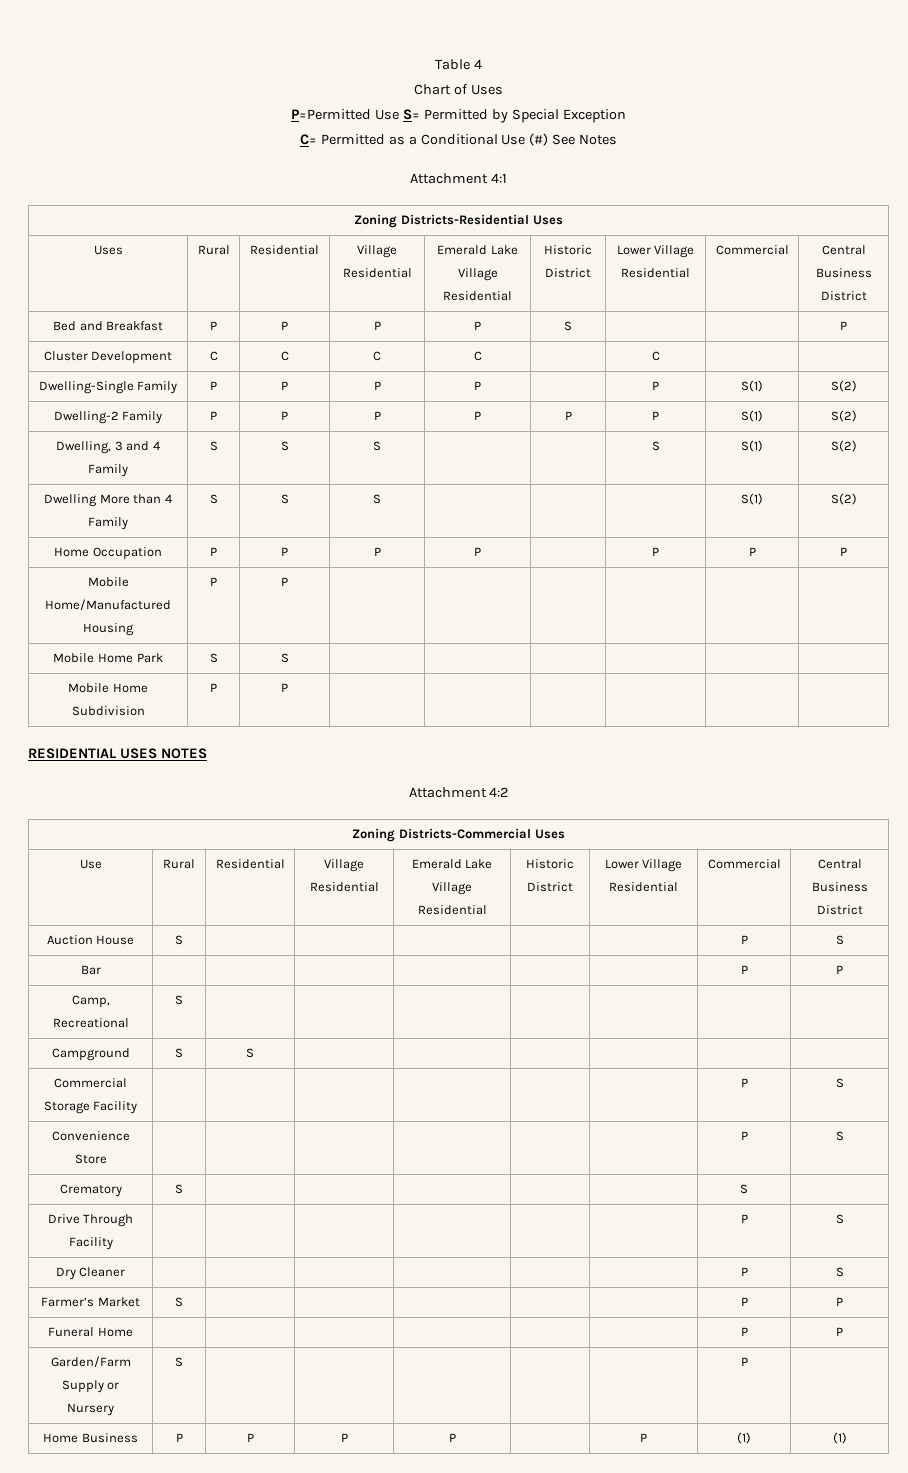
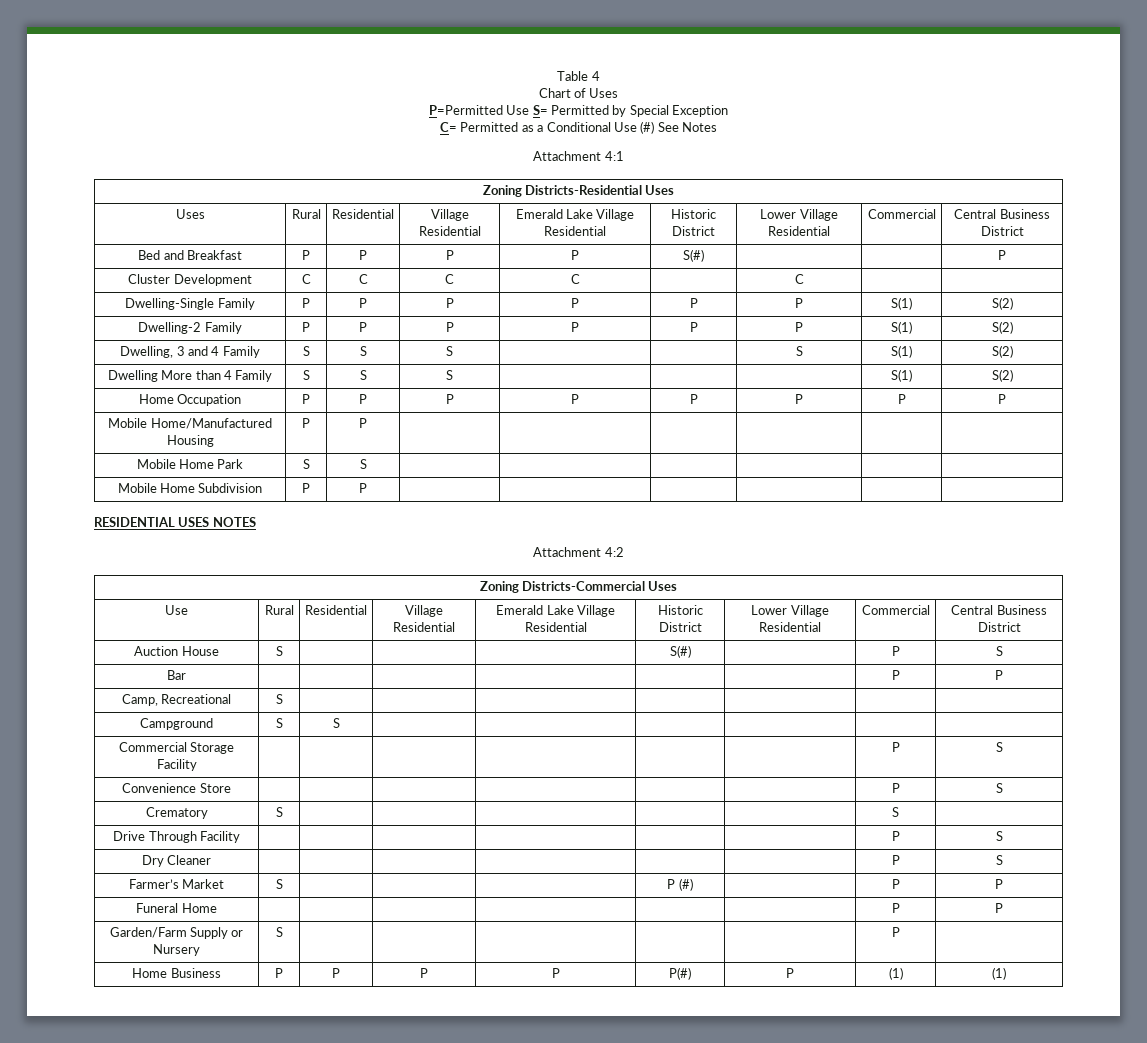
[564,321,572,331] S -> [683,249,704,262] S(#)
(481, 385) none -> [689,298,698,308] P
(481, 551) none -> [689,394,698,404] P
(183, 940) none -> [669,645,691,658] S(#)
(183, 1302) none -> [667,878,693,891] P (#)
(456, 1437) none -> [669,967,691,980] P(#)

